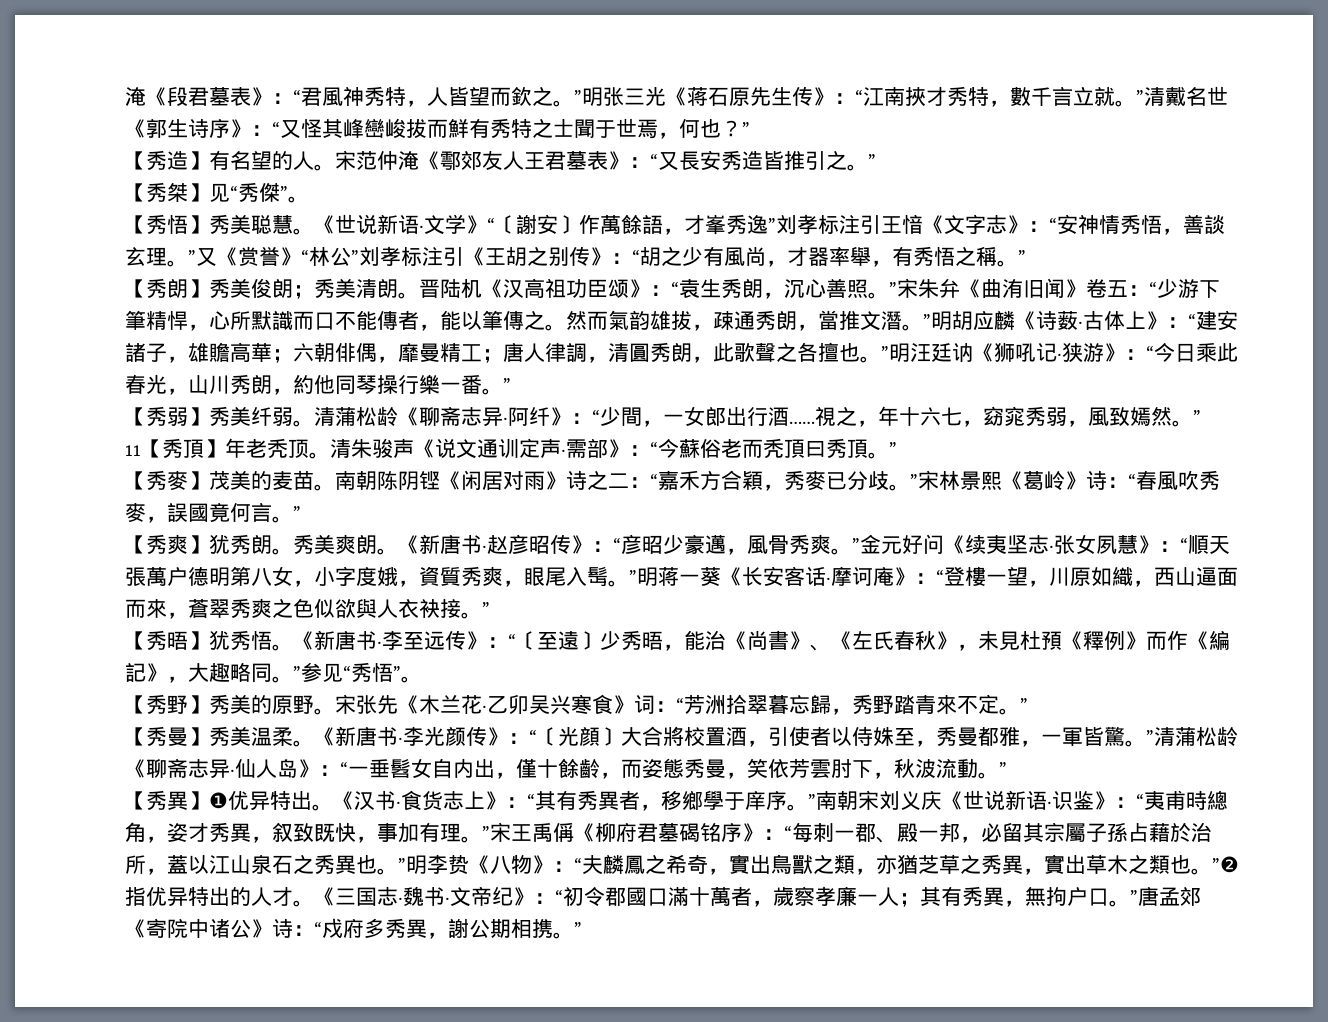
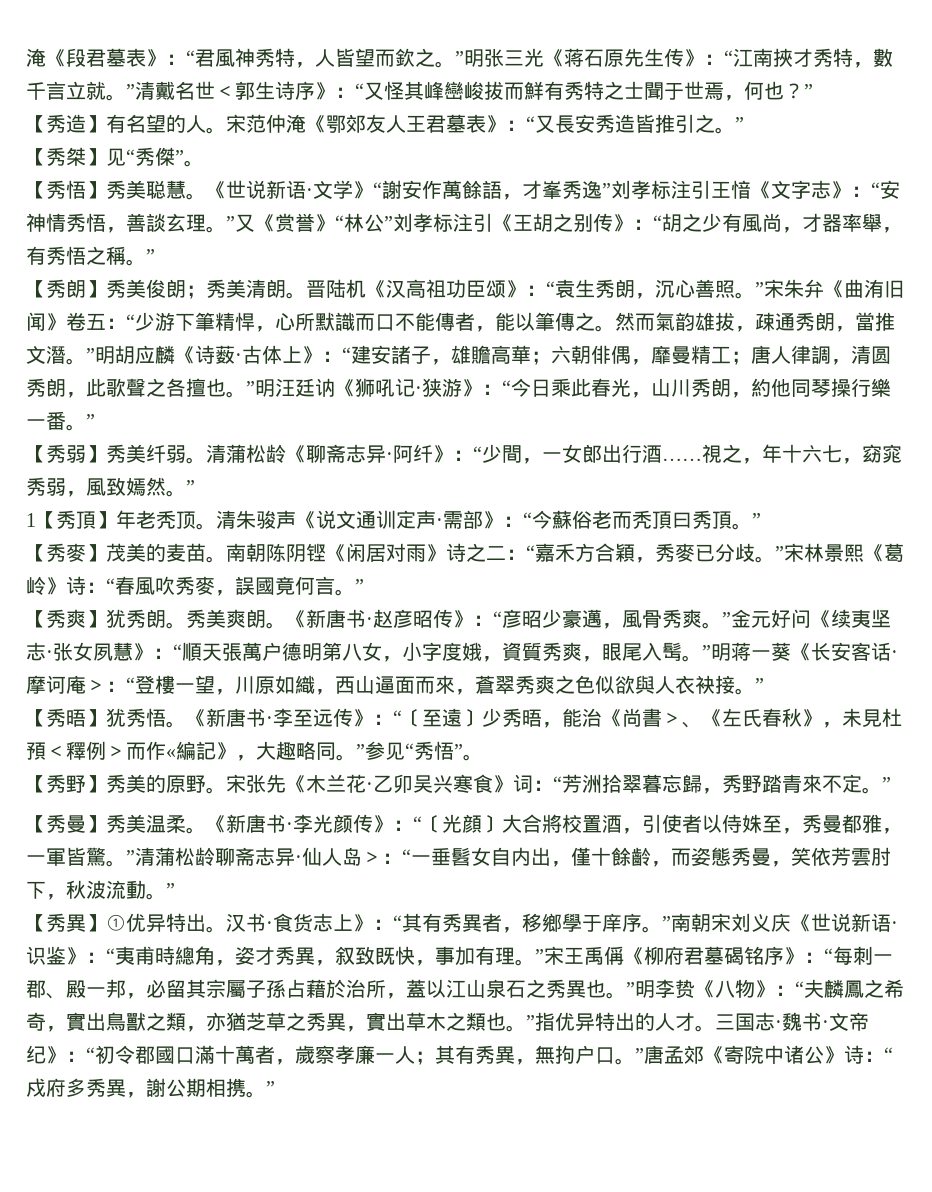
[125,119,146,138] 《 -> [215,85,235,98] ＜
[440,151,461,170] 鄠 -> [326,115,346,133] 鄂
[495,214,579,234] 〔謝安〕 -> [382,180,422,199] 謝安
[629,343,650,362] 圓 -> [871,346,891,364] 圆
[125,445,141,456] 11 -> [26,513,36,527] 1
[894,567,915,586] 》 -> [86,679,106,692] ＞
[789,631,810,650] 》 -> [662,712,682,725] ＞
[1062,631,1209,651] 《釋例》而作《 -> [46,741,176,760] ＜釋例＞而作«
[125,759,146,778] 《 -> (215, 856) none
[298,759,319,778] 》 -> [362,851,382,864] ＞
[209,792,228,809] ❶ -> [106,914,126,931] ①
[333,791,354,810] 《 -> (226, 929) none
[1212,856,1239,873] ”❷ -> [526,1015,535,1029] ”
[314,887,335,906] 《 -> (715, 1028) none

